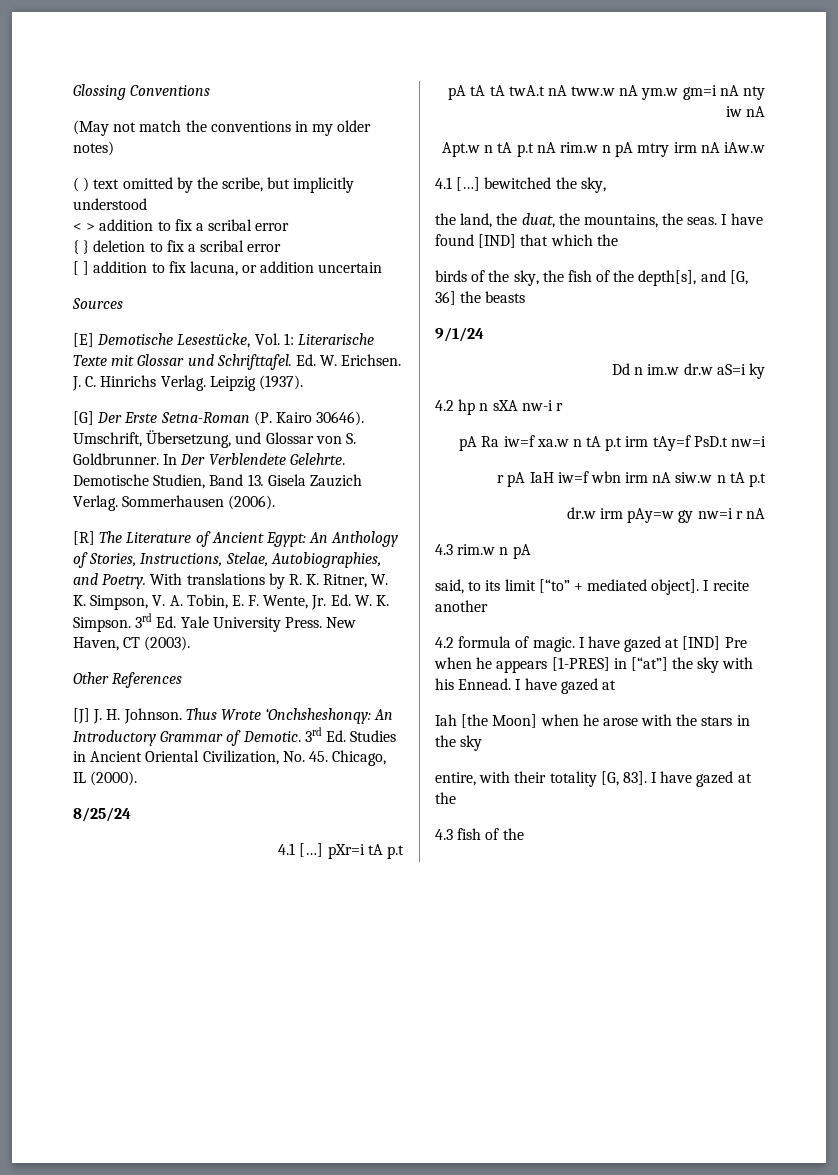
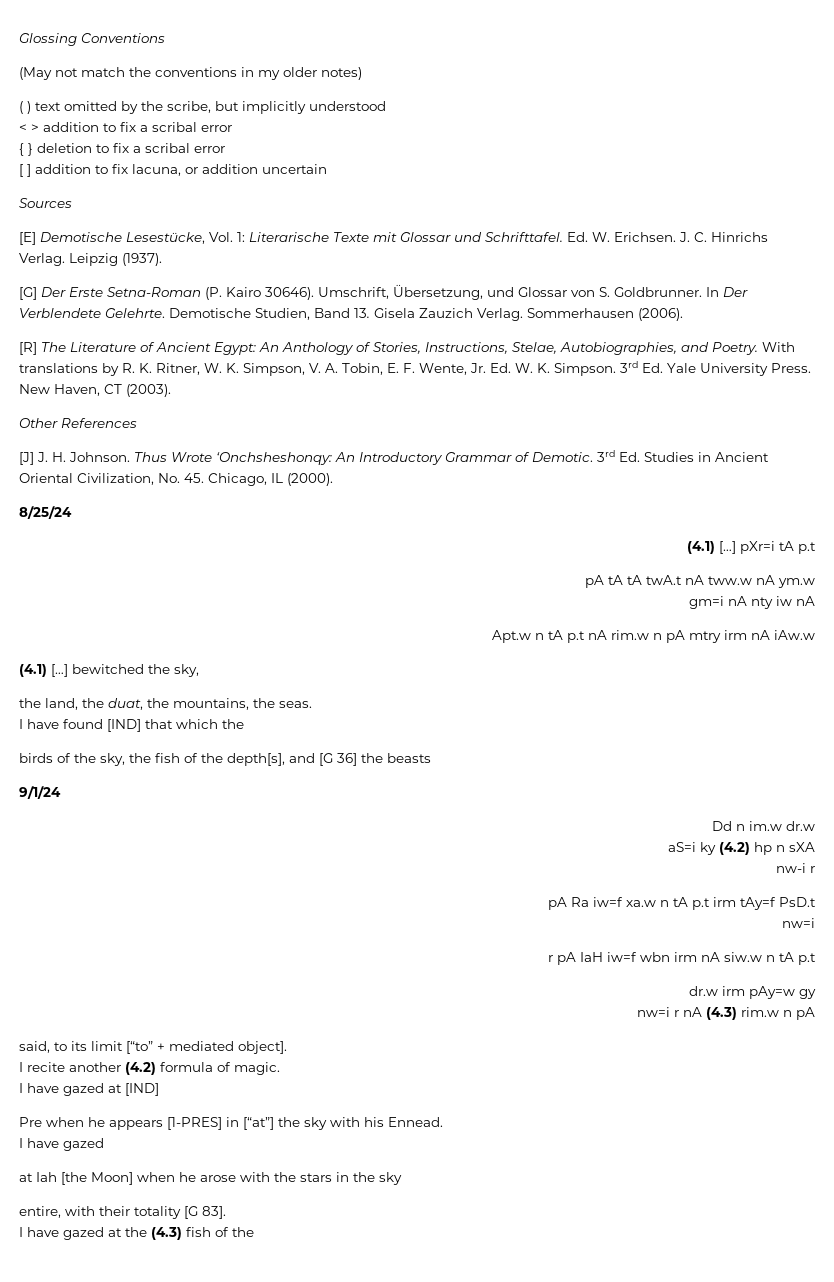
[278,843,296,855] 4.1 -> [687,541,715,554] (4.1)
(679, 94) none -> (815, 583) //
[435,177,452,189] 4.1 -> [19,664,47,677] (4.1)
(718, 221) none -> (312, 704) //
[729,270,748,285] [G, -> [319,753,333,766] [G
(713, 369) none -> (815, 826) //
[435,400,454,411] // 4.2 -> [719,842,750,855] (4.2)
(518, 405) none -> (815, 847) //
(728, 441) none -> (816, 902) //
(694, 516) none -> (816, 994) //
[435,544,453,555] // 4.3 -> [706,1007,737,1020] (4.3)
(700, 587) none -> (287, 1047) //
[435,637,454,648] // 4.2 -> [125,1062,156,1075] (4.2)
(575, 644) none -> (280, 1068) //
(721, 643) none -> (159, 1089) //
[515,678,616,694] I have gazed at // -> [19,1138,104,1151] [19,1173,33,1182] // I have gazed // at
[600,771,619,786] [G, -> [184,1206,198,1219] [G
(647, 778) none -> (226, 1212) //
[435,829,453,840] // 4.3 -> [151,1227,182,1240] (4.3)

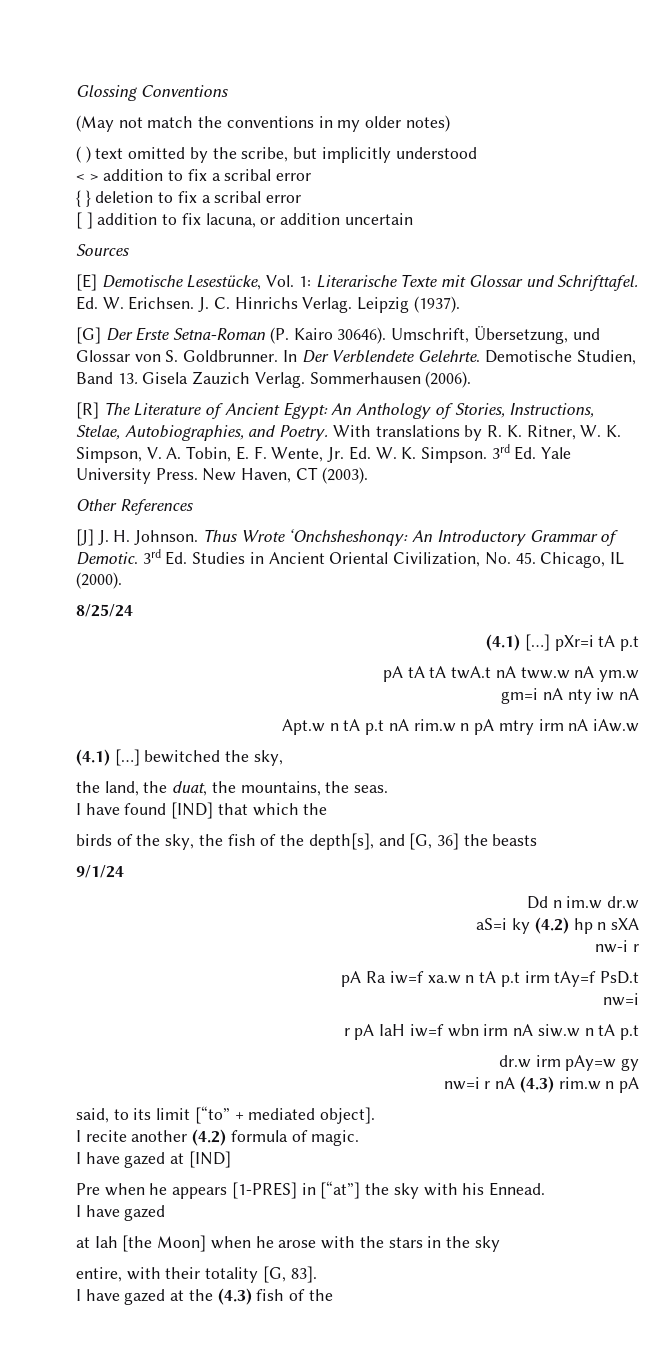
[319,753,333,766] [G -> [409,833,433,850] [G,
[184,1206,198,1219] [G -> [262,1266,286,1283] [G,

